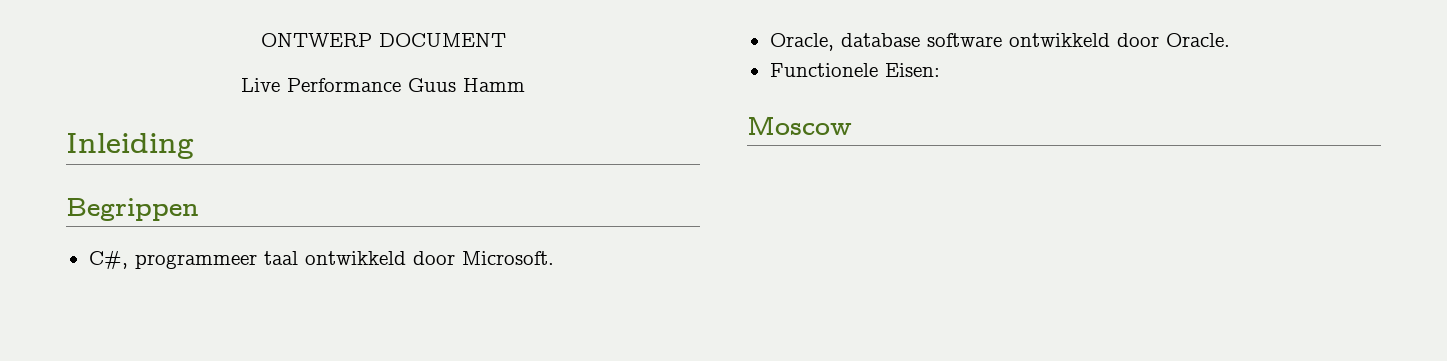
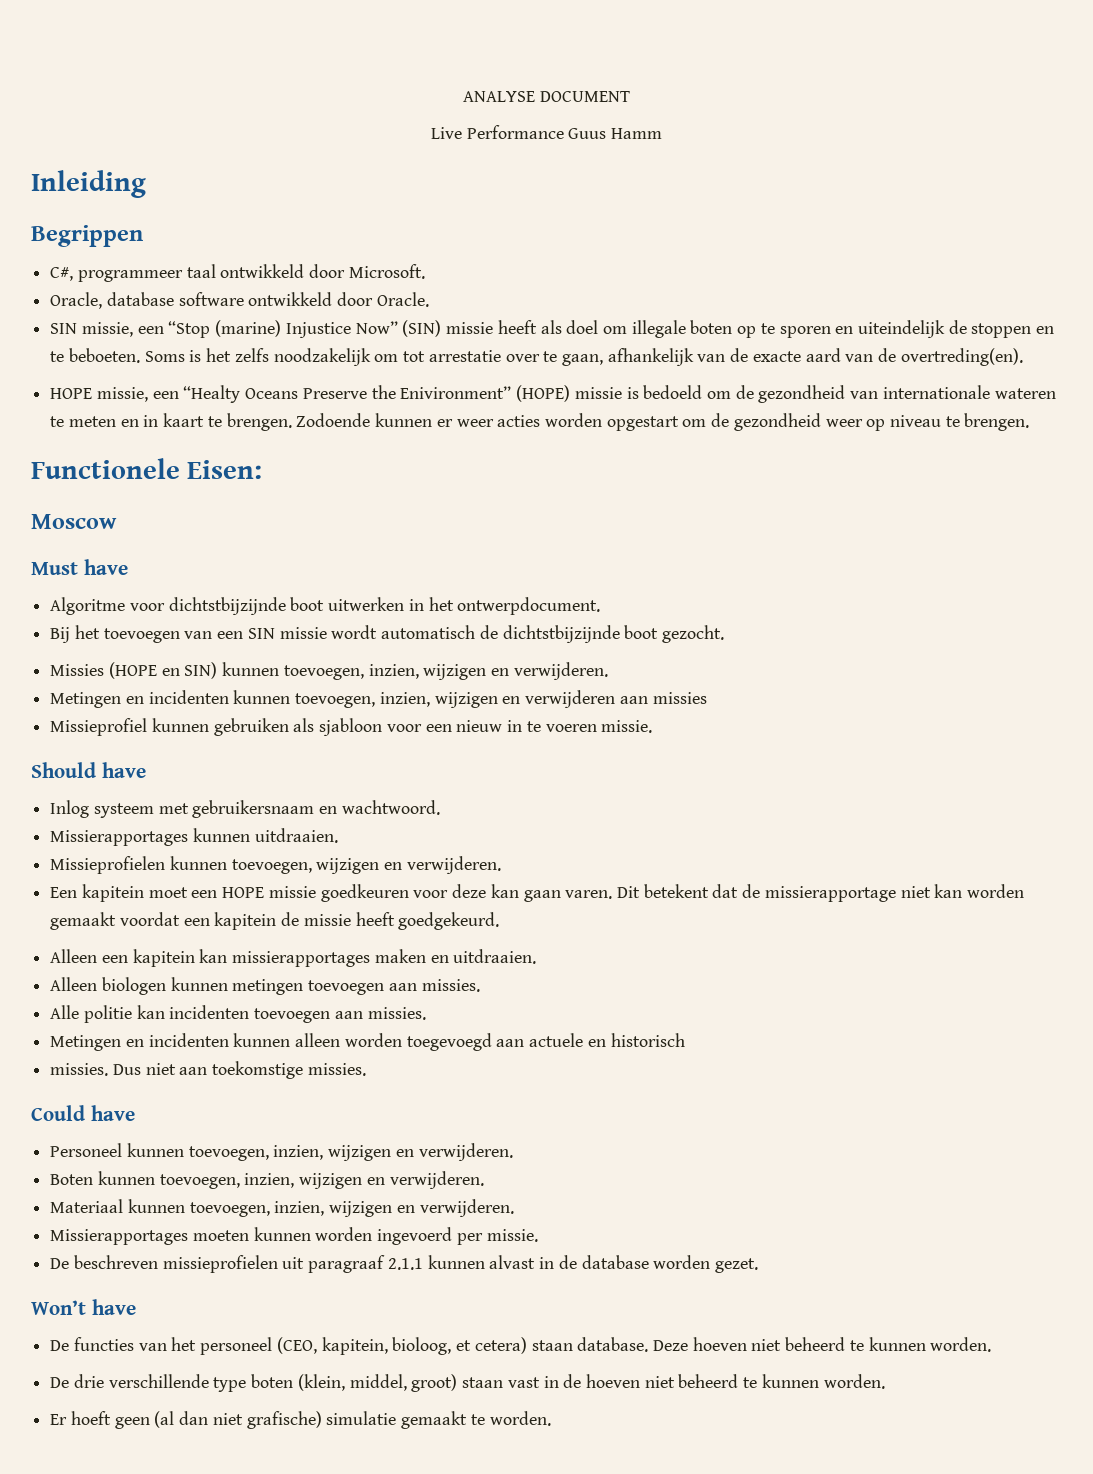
[260,33,372,47] ONTWERP -> [463,91,536,102] ANALYSE
[769,63,940,77] [747,116,852,135] Functionele Eisen: // Moscow -> [50,320,1055,338] [50,348,1023,366] [50,385,1056,403] [50,413,1030,431] [31,458,263,479] [31,514,117,529] [31,559,128,575] [50,597,601,615] [50,625,724,643] [50,662,608,680] [50,690,707,708] [50,718,653,736] [31,762,146,778] [50,800,440,818] [50,828,338,846] [50,856,501,874] [50,884,1025,902] [50,912,500,930] [50,949,537,967] [50,977,480,995] [50,1005,426,1023] [50,1033,685,1051] [50,1061,366,1079] [31,1105,135,1121] [50,1143,513,1161] [50,1171,484,1189] [50,1199,514,1217] [50,1227,538,1245] [50,1255,758,1273] [31,1299,136,1315] [50,1337,992,1355] [50,1374,885,1392] [50,1411,551,1429] SIN missie, een “Stop (marine) Injustice Now” (SIN) missie heeft als doel om illegale boten op te sporen en uiteindelijk de stoppen en te beboeten. Soms is het zelfs noodzakelijk om tot arrestatie over te gaan, afhankelijk van de exacte aard van de overtreding(en). // HOPE missie, een “Healty Oceans Preserve the Enivironment” (HOPE) missie is bedoeld om de gezondheid van internationale wateren te meten en in kaart te brengen. Zodoende kunnen er weer acties worden opgestart om de gezondheid weer op niveau te brengen. // Functionele Eisen: // Moscow // Must have // Algoritme voor dichtstbijzijnde boot uitwerken in het ontwerpdocument. // Bij het toevoegen van een SIN missie wordt automatisch de dichtstbijzijnde boot gezocht. // Missies (HOPE en SIN) kunnen toevoegen, inzien, wijzigen en verwijderen. // Metingen en incidenten kunnen toevoegen, inzien, wijzigen en verwijderen aan missies // Missieprofiel kunnen gebruiken als sjabloon voor een nieuw in te voeren missie. // Should have // Inlog systeem met gebruikersnaam en wachtwoord. // Missierapportages kunnen uitdraaien. // Missieprofielen kunnen toevoegen, wijzigen en verwijderen. // Een kapitein moet een HOPE missie goedkeuren voor deze kan gaan varen. Dit betekent dat de missierapportage niet kan worden gemaakt voordat een kapitein de missie heeft goedgekeurd. // Alleen een kapitein kan missierapportages maken en uitdraaien. // Alleen biologen kunnen metingen toevoegen aan missies. // Alle politie kan incidenten toevoegen aan missies. // Metingen en incidenten kunnen alleen worden toegevoegd aan actuele en historisch // missies. Dus niet aan toekomstige missies. // Could have // Personeel kunnen toevoegen, inzien, wijzigen en verwijderen. // Boten kunnen toevoegen, inzien, wijzigen en verwijderen. // Materiaal kunnen toevoegen, inzien, wijzigen en verwijderen. // Missierapportages moeten kunnen worden ingevoerd per missie. // De beschreven missieprofielen uit paragraaf 2.1.1 kunnen alvast in de database worden gezet. // Won’t have // De functies van het personeel (CEO, kapitein, bioloog, et cetera) staan database. Deze hoeven niet beheerd te kunnen worden. // De drie verschillende type boten (klein, middel, groot) staan vast in de hoeven niet beheerd te kunnen worden. // Er hoeft geen (al dan niet grafische) simulatie gemaakt te worden.

